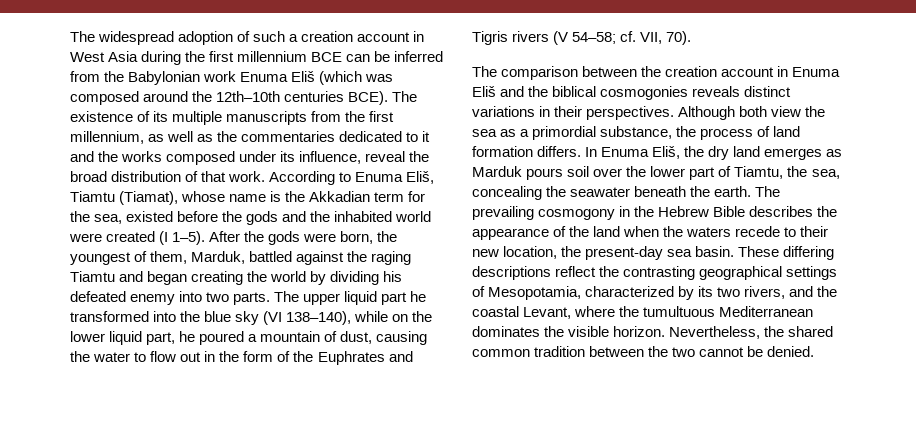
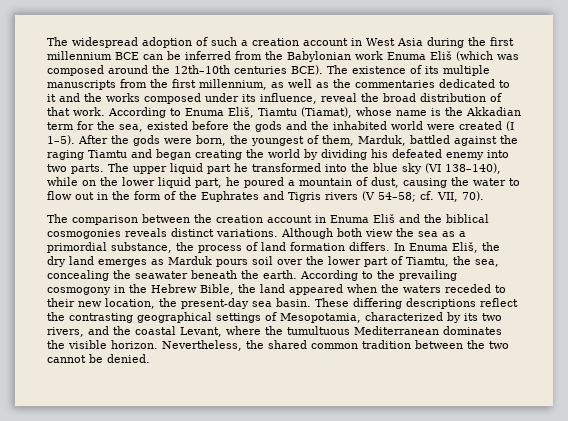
[472,106,675,120] variations in their perspectives. -> [216,229,278,237] variations.
[755,186,781,197] The -> [300,270,395,281] According to the
[713,206,838,217] [472,226,567,240] Bible describes the appearance of -> [200,284,234,295] Bible,
(621, 231) none -> [289,284,343,295] appeared
[735,226,781,237] recede -> [445,284,491,293] receded

